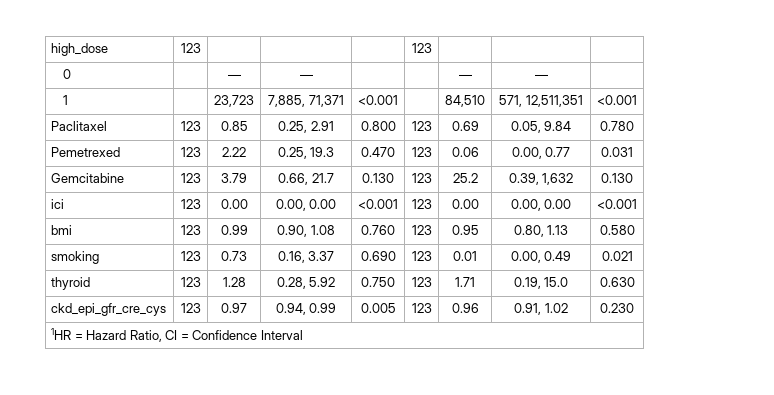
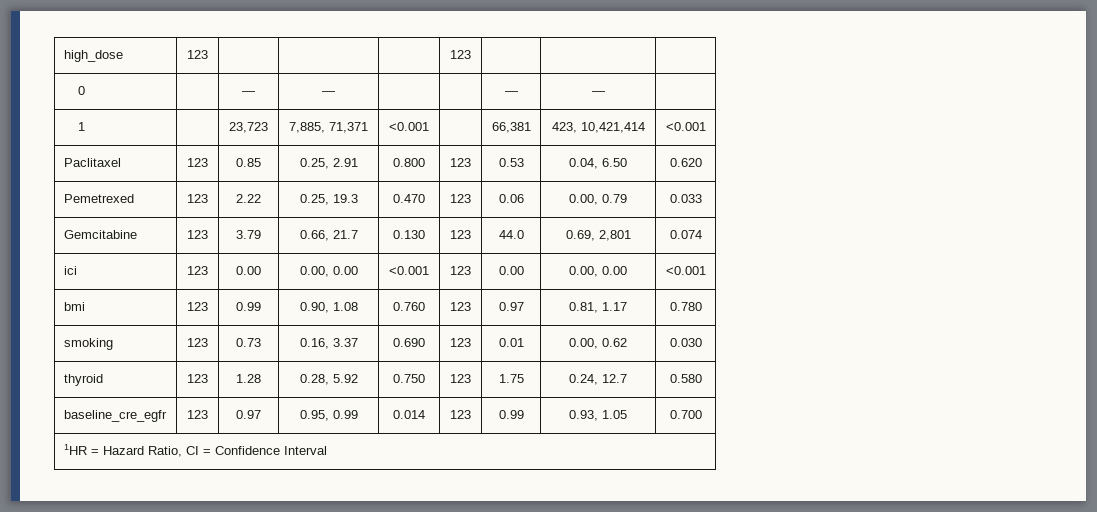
[445,95,485,107] [499,95,583,107] 84,510 | 571, 12,511,351 -> [491,122,531,133] [551,122,645,133] 66,381 | 423, 10,421,414
[451,121,479,131] [510,121,572,133] [600,121,634,131] 0.69 | 0.05, 9.84 | 0.780 -> [498,158,524,167] [569,158,627,169] [669,158,702,167] 0.53 | 0.04, 6.50 | 0.620
[545,147,571,157] [601,147,633,157] 0.77 | 0.031 -> [602,194,627,203] [669,194,702,203] 0.79 | 0.033
[452,173,478,183] [508,173,574,185] [601,173,633,183] 25.2 | 0.39, 1,632 | 0.130 -> [498,230,524,239] [565,230,631,241] [669,230,702,239] 44.0 | 0.69, 2,801 | 0.074
[451,225,479,235] [513,225,569,237] [599,225,635,235] 0.95 | 0.80, 1.13 | 0.580 -> [498,302,524,311] [569,302,627,313] [669,302,702,311] 0.97 | 0.81, 1.17 | 0.780
[544,251,572,261] [601,251,633,261] 0.49 | 0.021 -> [602,338,627,347] [669,338,702,347] 0.62 | 0.030
[455,277,475,287] [513,277,569,289] [599,277,635,287] [51,303,167,316] [180,303,201,313] [221,303,247,313] [275,303,337,315] [360,303,396,313] [411,303,432,313] [451,303,479,313] [514,303,568,315] [600,303,634,313] 1.71 | 0.19, 15.0 | 0.630 // ckd_epi_gfr_cre_cys | 123 | 0.97 | 0.94, 0.99 | 0.005 | 123 | 0.96 | 0.91, 1.02 | 0.230 -> [498,374,524,383] [569,374,627,385] [669,374,702,383] [63,410,167,422] [187,410,208,419] [236,410,261,419] [299,410,358,421] [393,410,425,419] [450,410,471,419] [498,410,524,419] [569,410,627,421] [669,410,702,419] 1.75 | 0.24, 12.7 | 0.580 // baseline_cre_egfr | 123 | 0.97 | 0.95, 0.99 | 0.014 | 123 | 0.99 | 0.93, 1.05 | 0.700

